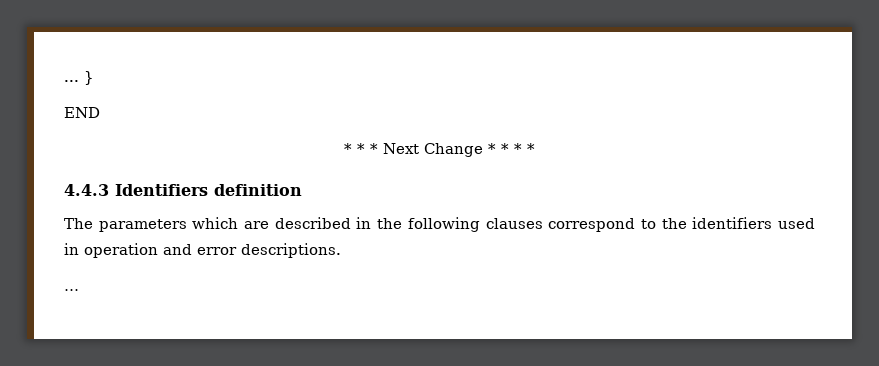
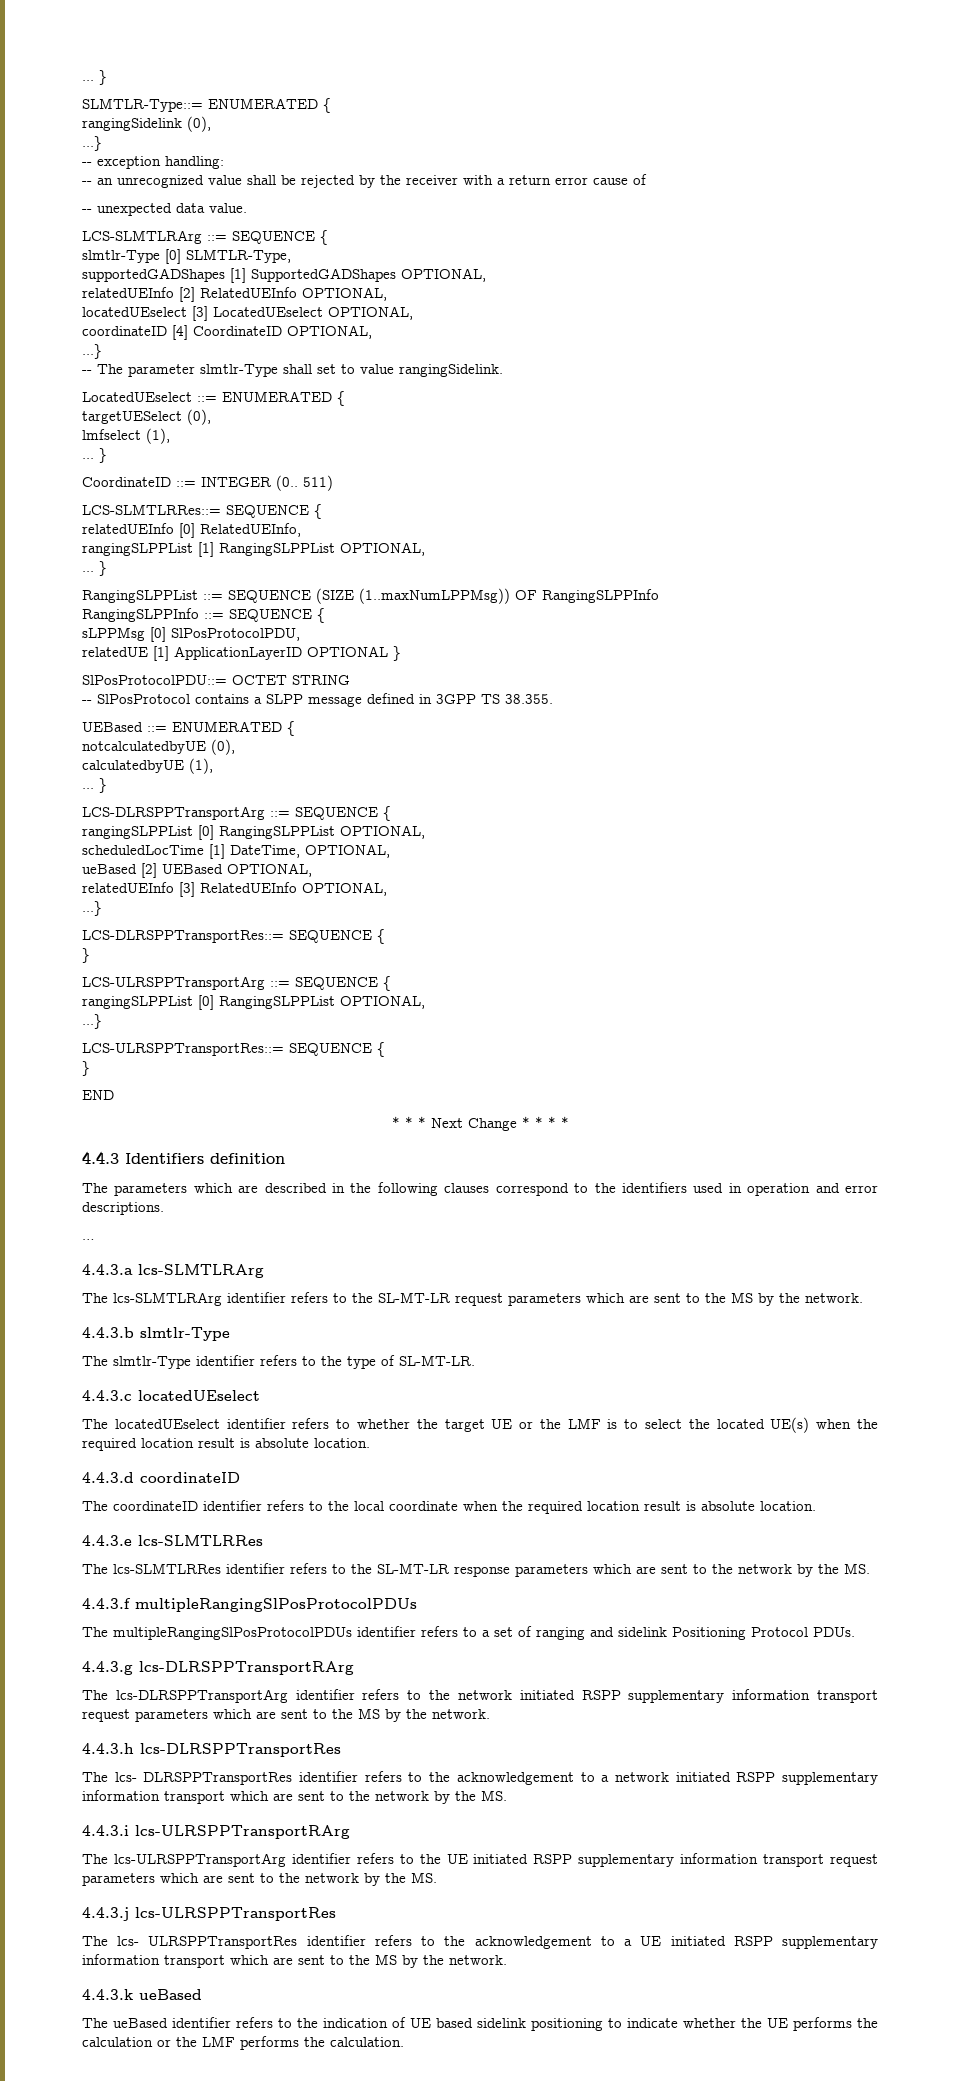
[64,71,94,85] ... } -> [82,70,107,85] [82,98,331,113] [82,116,211,132] [82,136,102,151] [82,156,224,169] [82,174,647,188] [82,203,247,216] [82,230,328,245] [82,249,291,264] [82,268,486,283] [82,287,387,302] [82,306,413,321] [82,325,372,340] [82,344,102,359] [82,364,503,377] [82,391,345,406] [82,409,211,425] [82,428,170,444] [82,448,107,463] [82,475,333,491] [82,504,322,519] [82,523,301,538] [82,542,425,557] [82,561,107,576] [82,588,659,604] [82,608,325,623] [82,627,300,642] [82,646,401,661] [82,675,350,685] [82,693,553,707] [82,721,295,736] [82,739,235,755] [82,758,213,774] [82,778,107,793] [82,806,391,821] [82,825,425,840] [82,844,390,859] [82,863,312,878] [82,882,387,897] [82,901,102,916] [82,929,385,944] [82,948,90,963] [82,976,391,991] [82,995,425,1010] [82,1014,102,1029] [82,1042,385,1057] [82,1061,90,1076] ... } // SLMTLR-Type::= ENUMERATED { // rangingSidelink (0), // ...} // -- exception handling: // -- an unrecognized value shall be rejected by the receiver with a return error cause of // -- unexpected data value. // LCS-SLMTLRArg ::= SEQUENCE { // slmtlr-Type [0] SLMTLR-Type, // supportedGADShapes [1] SupportedGADShapes OPTIONAL, // relatedUEInfo [2] RelatedUEInfo OPTIONAL, // locatedUEselect [3] LocatedUEselect OPTIONAL, // coordinateID [4] CoordinateID OPTIONAL, // ...} // -- The parameter slmtlr-Type shall set to value rangingSidelink. // LocatedUEselect ::= ENUMERATED { // targetUESelect (0), // lmfselect (1), // ... } // CoordinateID ::= INTEGER (0.. 511) // LCS-SLMTLRRes::= SEQUENCE { // relatedUEInfo [0] RelatedUEInfo, // rangingSLPPList [1] RangingSLPPList OPTIONAL, // ... } // RangingSLPPList ::= SEQUENCE (SIZE (1..maxNumLPPMsg)) OF RangingSLPPInfo // RangingSLPPInfo ::= SEQUENCE { // sLPPMsg [0] SlPosProtocolPDU, // relatedUE [1] ApplicationLayerID OPTIONAL } // SlPosProtocolPDU::= OCTET STRING // -- SlPosProtocol contains a SLPP message defined in 3GPP TS 38.355. // UEBased ::= ENUMERATED { // notcalculatedbyUE (0), // calculatedbyUE (1), // ... } // LCS-DLRSPPTransportArg ::= SEQUENCE { // rangingSLPPList [0] RangingSLPPList OPTIONAL, // scheduledLocTime [1] DateTime, OPTIONAL, // ueBased [2] UEBased OPTIONAL, // relatedUEInfo [3] RelatedUEInfo OPTIONAL, // ...} // LCS-DLRSPPTransportRes::= SEQUENCE { // } // LCS-ULRSPPTransportArg ::= SEQUENCE { // rangingSLPPList [0] RangingSLPPList OPTIONAL, // ...} // LCS-ULRSPPTransportRes::= SEQUENCE { // }
(79, 290) none -> [82,1264,264,1278] [82,1292,863,1306] [82,1327,230,1341] [82,1355,475,1369] [82,1390,260,1401] [82,1417,878,1433] [82,1438,370,1451] [82,1472,240,1483] [82,1500,816,1514] [82,1535,263,1546] [82,1563,870,1577] [82,1598,417,1612] [82,1626,855,1640] [82,1661,354,1675] [82,1689,879,1703] [82,1708,490,1722] [82,1743,341,1757] [82,1771,879,1785] [82,1790,507,1804] [82,1825,350,1839] [82,1853,878,1867] [82,1872,437,1886] [82,1907,336,1921] [82,1935,879,1949] [82,1954,507,1968] [82,1989,202,2000] [82,2017,878,2031] [82,2036,404,2050] // 4.4.3.a lcs-SLMTLRArg // The lcs-SLMTLRArg identifier refers to the SL-MT-LR request parameters which are sent to the MS by the network. // 4.4.3.b slmtlr-Type // The slmtlr-Type identifier refers to the type of SL-MT-LR. // 4.4.3.c locatedUEselect // The locatedUEselect identifier refers to whether the target UE or the LMF is to select the located UE(s) when the required location result is absolute location. // 4.4.3.d coordinateID // The coordinateID identifier refers to the local coordinate when the required location result is absolute location. // 4.4.3.e lcs-SLMTLRRes // The lcs-SLMTLRRes identifier refers to the SL-MT-LR response parameters which are sent to the network by the MS. // 4.4.3.f multipleRangingSlPosProtocolPDUs // The multipleRangingSlPosProtocolPDUs identifier refers to a set of ranging and sidelink Positioning Protocol PDUs. // 4.4.3.g lcs-DLRSPPTransportRArg // The lcs-DLRSPPTransportArg identifier refers to the network initiated RSPP supplementary information transport request parameters which are sent to the MS by the network. // 4.4.3.h lcs-DLRSPPTransportRes // The lcs- DLRSPPTransportRes identifier refers to the acknowledgement to a network initiated RSPP supplementary information transport which are sent to the network by the MS. // 4.4.3.i lcs-ULRSPPTransportRArg // The lcs-ULRSPPTransportArg identifier refers to the UE initiated RSPP supplementary information transport request parameters which are sent to the network by the MS. // 4.4.3.j lcs-ULRSPPTransportRes // The lcs- ULRSPPTransportRes identifier refers to the acknowledgement to a UE initiated RSPP supplementary information transport which are sent to the MS by the network. // 4.4.3.k ueBased // The ueBased identifier refers to the indication of UE based sidelink positioning to indicate whether the UE performs the calculation or the LMF performs the calculation.

